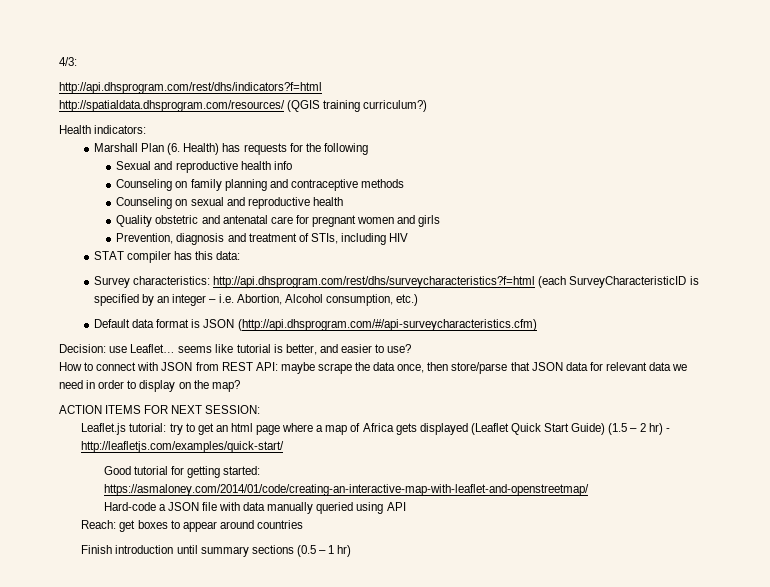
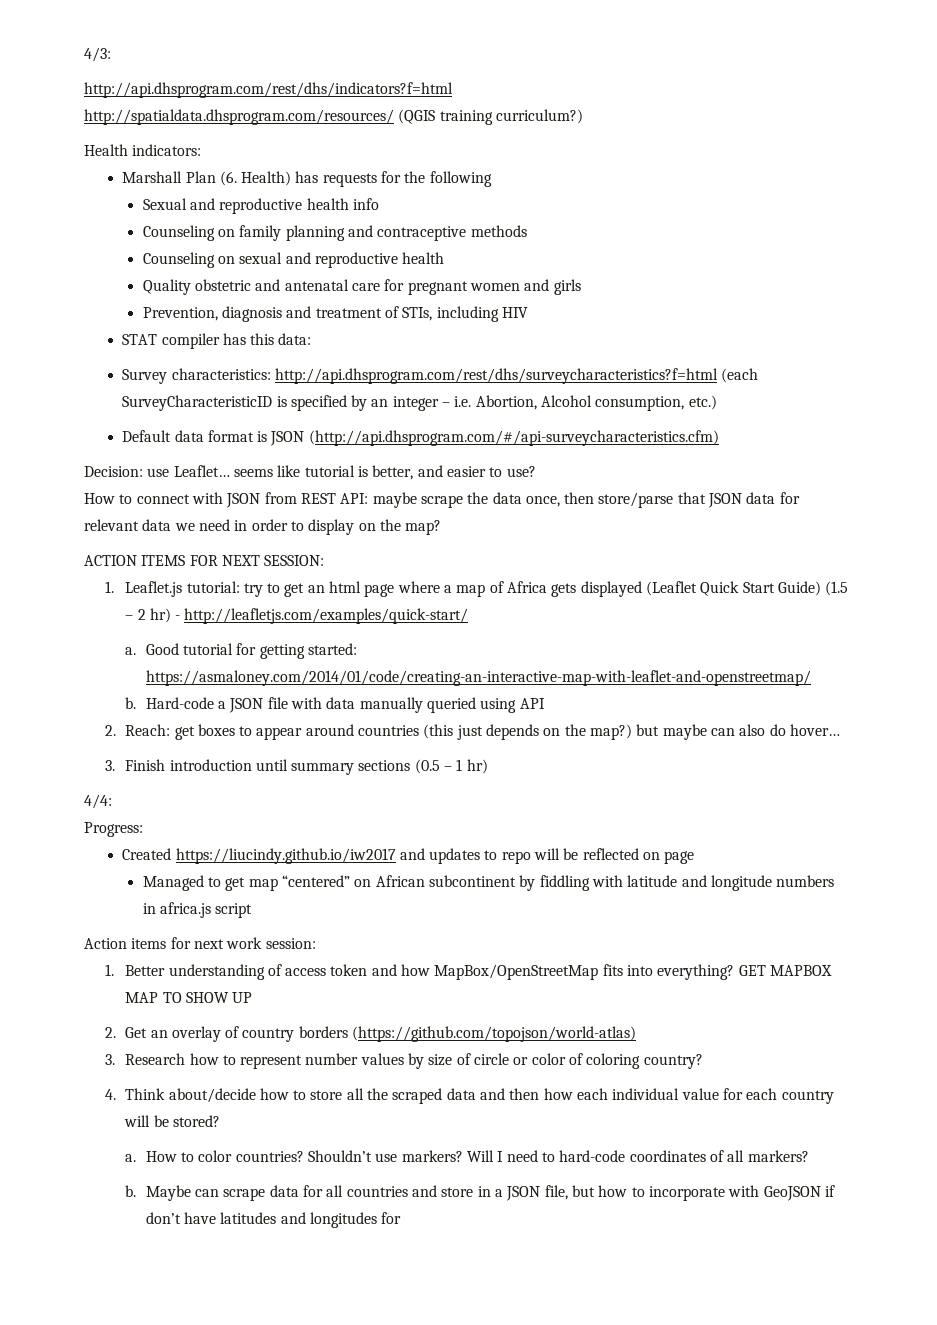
(261, 409) none -> [104,581,114,593] 1.
(285, 447) none -> [125,647,137,655] a.
(589, 490) none -> [125,697,137,709] b.
(406, 506) none -> [104,725,116,736] 2.
(303, 524) // -> [423,724,840,740] [104,760,115,771] (this just depends on the map?) but maybe can also do hover… // 3.
(352, 551) none -> [84,794,112,809] [84,822,143,837] [122,848,695,864] [142,875,835,891] [142,902,253,918] [84,937,316,949] [104,964,833,980] [125,992,253,1003] [104,1026,637,1042] [104,1053,703,1069] [104,1088,834,1104] [124,1115,220,1127] [125,1150,809,1162] [125,1185,835,1201] [145,1212,402,1228] // 4/4: // Progress: // Created https://liucindy.github.io/iw2017 and updates to repo will be reflected on page // Managed to get map “centered” on African subcontinent by fiddling with latitude and longitude numbers in africa.js script // Action items for next work session: // 1. Better understanding of access token and how MapBox/OpenStreetMap fits into everything? GET MAPBOX MAP TO SHOW UP // 2. Get an overlay of country borders (https://github.com/topojson/world-atlas) // 3. Research how to represent number values by size of circle or color of coloring country? // 4. Think about/decide how to store all the scraped data and then how each individual value for each country will be stored? // a. How to color countries? Shouldn’t use markers? Will I need to hard-code coordinates of all markers? // b. Maybe can scrape data for all countries and store in a JSON file, but how to incorporate with GeoJSON if don’t have latitudes and longitudes for

